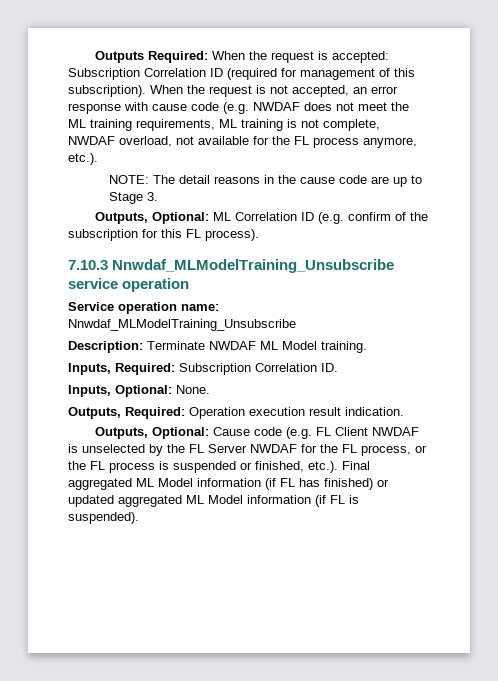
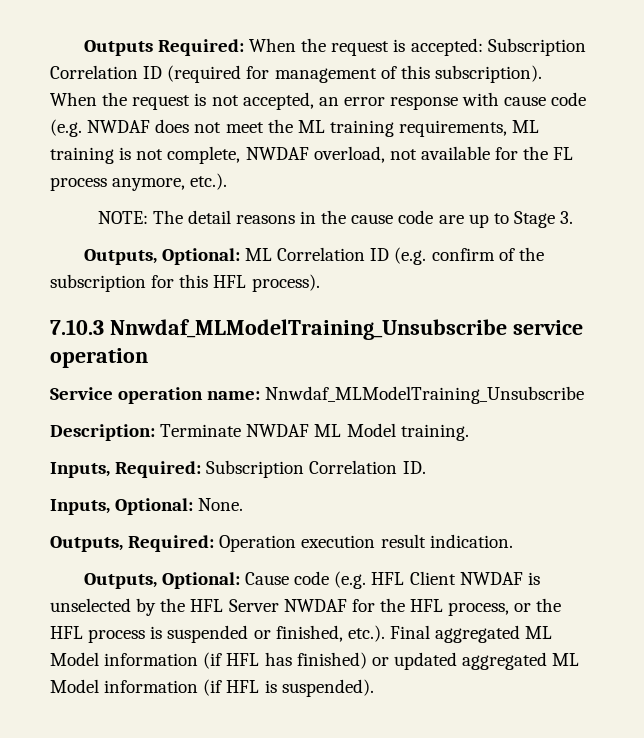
[186,229,201,238] FL -> [213,275,247,288] HFL
[315,427,331,436] FL -> [371,572,405,585] HFL
[189,444,204,453] FL -> [190,599,224,612] HFL
[342,444,357,453] FL -> [410,599,444,612] HFL
[90,461,105,470] FL -> [50,626,83,639] HFL
[280,478,295,487] FL -> [226,653,260,666] HFL
[330,495,345,504] FL -> [226,680,260,693] HFL

